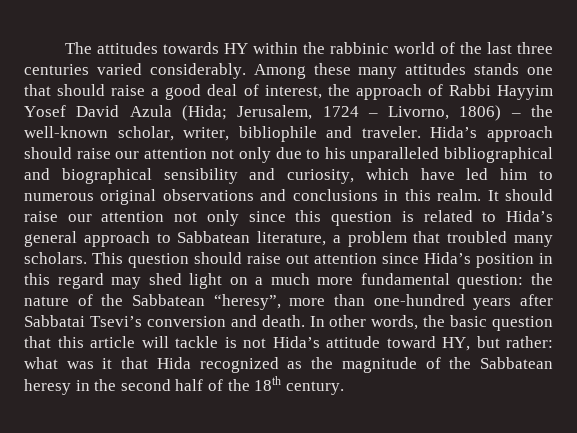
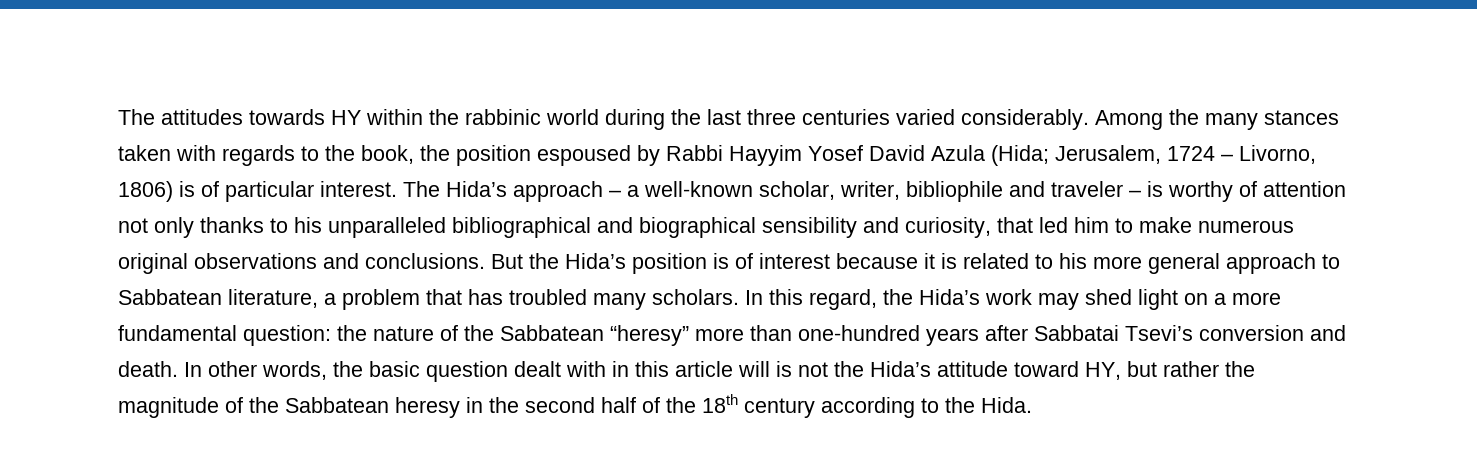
[439,42,455,54] of -> [605,109,665,130] during
[313,63,553,79] [24,84,443,100] these many attitudes stands one that should raise a good deal of interest, the approach of -> [1169,109,1339,130] [118,145,660,166] the many stances taken with regards to the book, the position espoused by
[510,105,553,117] – the -> [179,181,639,202] is of particular interest. The Hida’s approach – a
[361,126,553,142] [24,147,302,163] traveler. Hida’s approach should raise our attention not only due -> [1051,181,1346,202] [118,217,264,238] traveler – is worthy of attention not only thanks
[365,168,455,180] which have -> [997,217,1033,233] that
(553, 175) none -> [1139,217,1192,233] make
[292,189,553,201] [24,210,393,226] conclusions in this realm. It should raise our attention not only since this question -> [365,253,935,274] conclusions. But the Hida’s position is of interest because it
[506,210,554,222] Hida’s -> [1059,253,1142,269] his more
(441, 237) none -> [468,289,503,305] has
[92,252,553,268] [24,273,104,289] This question should raise out attention since Hida’s position in this regard -> [745,289,1032,310] In this regard, the Hida’s work
[270,273,310,285] much -> (1226, 299) none
[213,294,281,310] “heresy”, -> [610,325,689,346] “heresy”
[24,336,51,348] that -> [514,361,629,377] dealt with in
[175,336,218,348] tackle -> (770, 369) none
(266, 343) none -> [834,361,864,377] the
[506,336,553,348] [24,357,303,373] rather: what was it that Hida recognized as -> [1163,361,1219,377] rather
[285,381,344,395] century. -> [744,397,1032,418] century according to the Hida.

